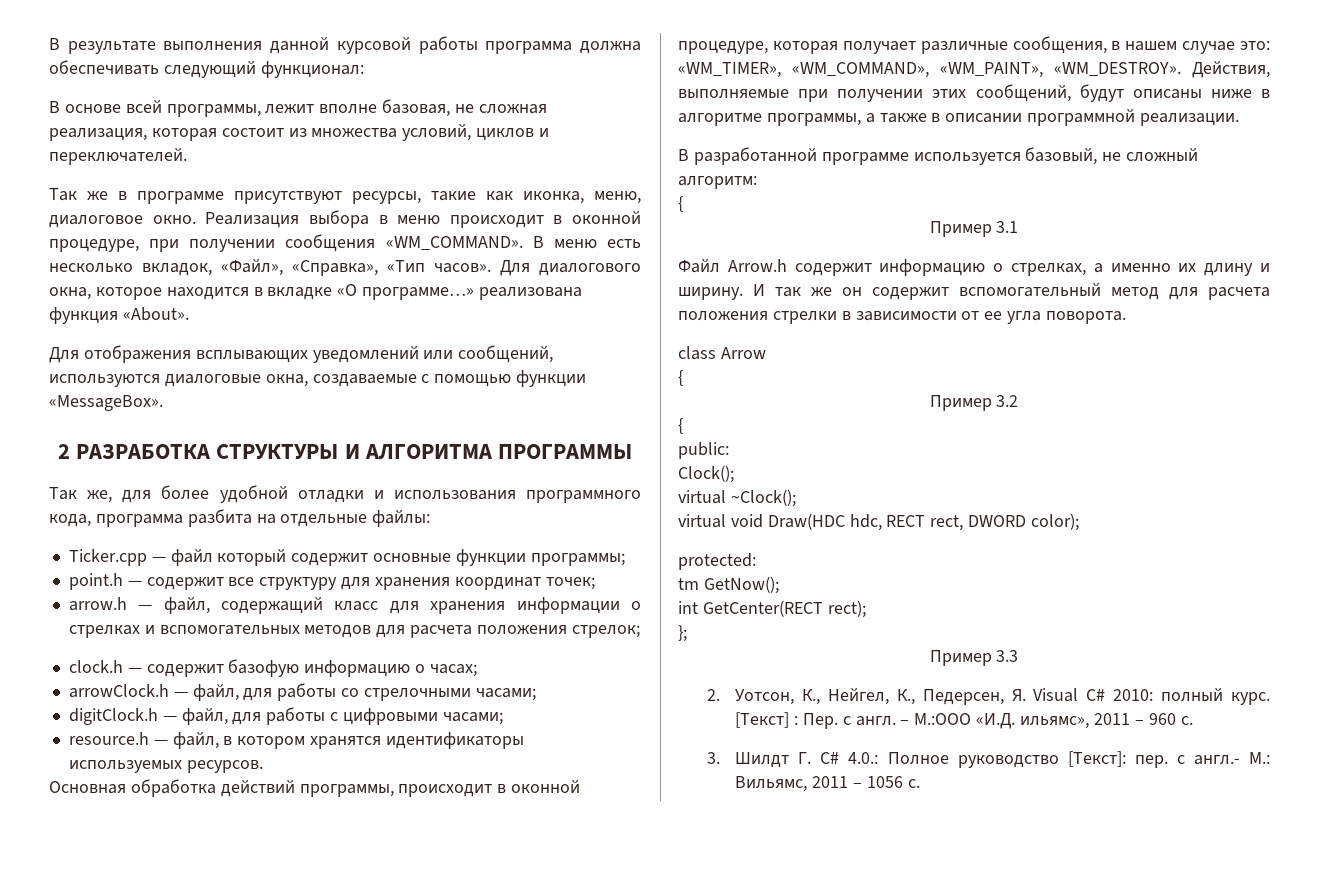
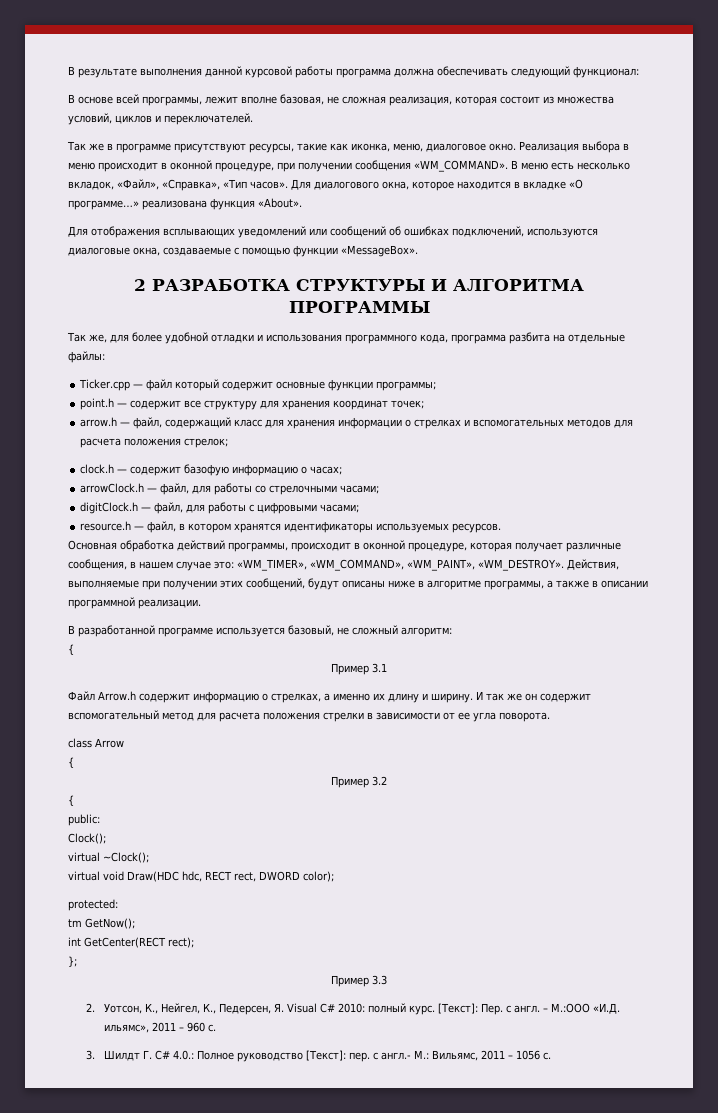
[458,345,554,363] сообщений, -> [330,226,524,237] сообщений об ошибках подключений,
[735,712,799,728] [Текст] : -> [438,1003,479,1014] [Текст]:

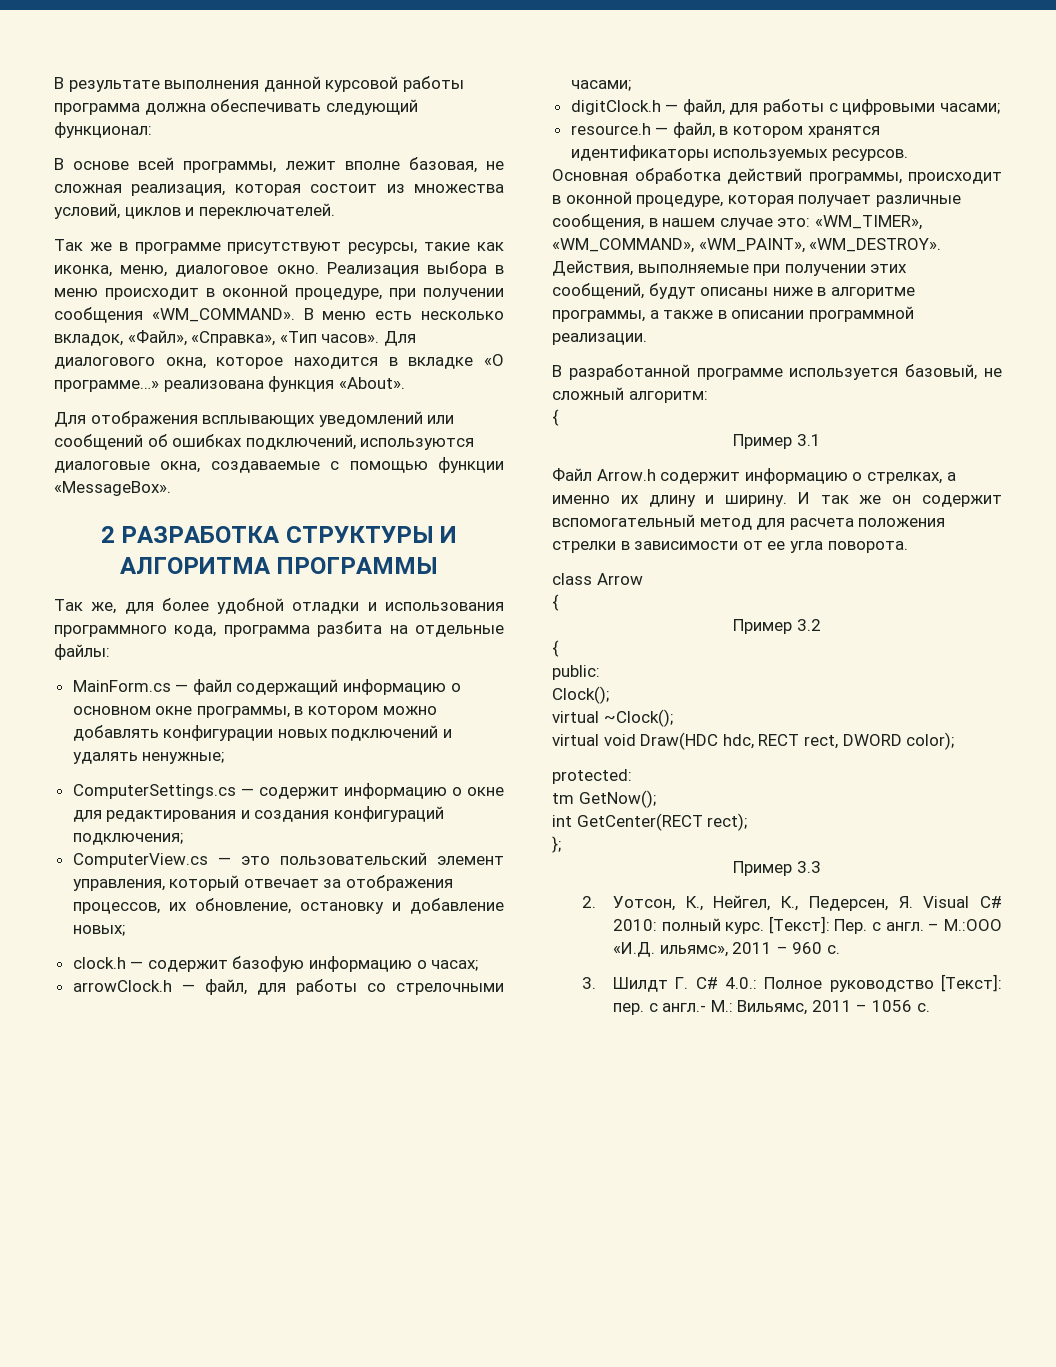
[79,379,131,391] Ticker.cpp -> [72,680,171,692] MainForm.cs
[175,379,437,391] [80,398,425,410] [80,417,634,429] [80,438,229,448] который содержит основные функции программы; // point.h — содержит все структуру для хранения координат точек; // arrow.h — файл, содержащий класс для хранения информации о стрелках и вспомогательных методов для расчета положения стрелок; -> [236,679,461,695] [72,706,437,718] [72,725,453,741] [72,752,225,764] [72,783,504,799] [72,806,445,822] [72,833,183,845] [72,852,504,868] [72,875,454,891] [72,898,504,914] [72,925,125,936] содержащий информацию о основном окне программы, в котором можно добавлять конфигурации новых подключений и удалять ненужные; // ComputerSettings.cs — содержит информацию о окне для редактирования и создания конфигураций подключения; // ComputerView.cs — это пользовательский элемент управления, который отвечает за отображения процессов, их обновление, остановку и добавление новых;

